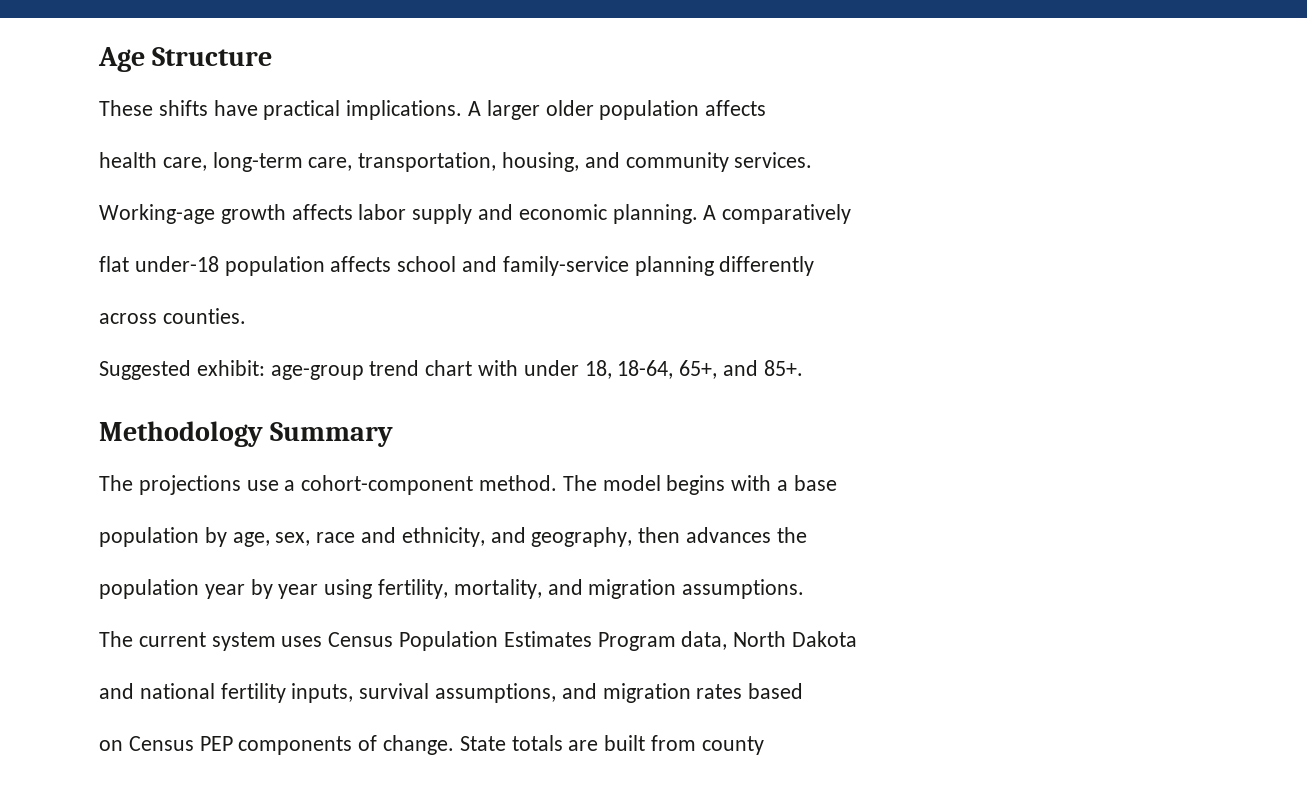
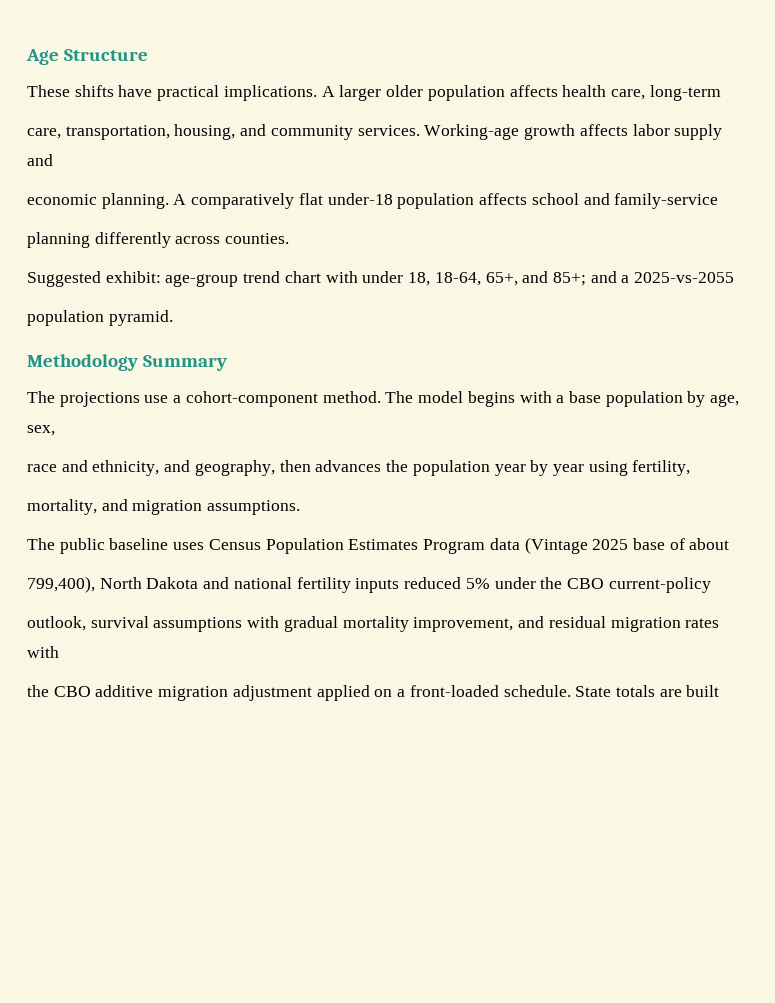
(767, 108) // -> (558, 91) none
(303, 162) none -> (721, 93) //
(813, 160) // -> (420, 130) none
(514, 212) none -> (53, 160) //
(852, 214) // -> (295, 201) none
(629, 266) none -> (719, 201) //
(815, 266) // -> (171, 240) none
[763,360,803,376] 85+. -> [552,271,735,286] [27,310,173,326] 85+; and a 2025-vs-2055 // population pyramid.
(837, 483) // -> (601, 397) none
(311, 539) none -> (55, 430) //
(807, 535) // -> (409, 466) none
(449, 589) none -> (691, 468) //
[138,632,276,651] current system -> [59,538,169,554] public baseline
[681,631,728,650] data, -> [489,537,730,554] [27,576,95,593] data (Vintage 2025 base of about // 799,400),
(858, 639) // -> (199, 583) none
[291,683,804,703] [99,735,455,755] inputs, survival assumptions, and migration rates based // on Census PEP components of change. -> [355,577,711,593] [27,616,720,632] [27,646,59,658] [27,685,571,701] inputs reduced 5% under the CBO current-policy // outlook, survival assumptions with gradual mortality improvement, and residual migration rates with // the CBO additive migration adjustment applied on a front-loaded schedule.
[651,735,764,755] from county -> (720, 691) none

